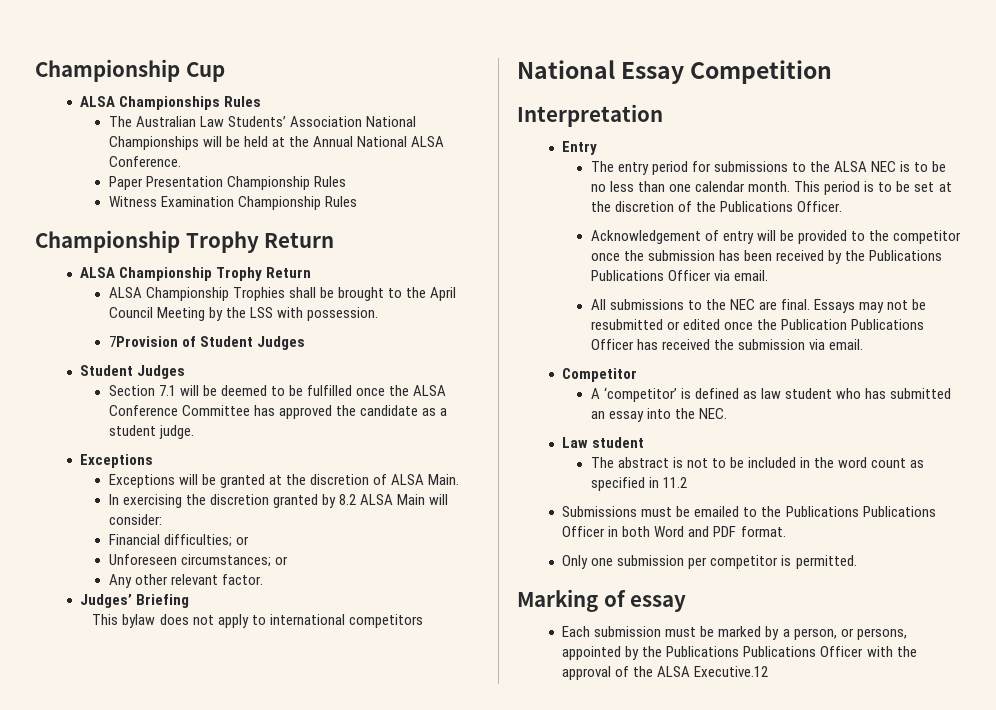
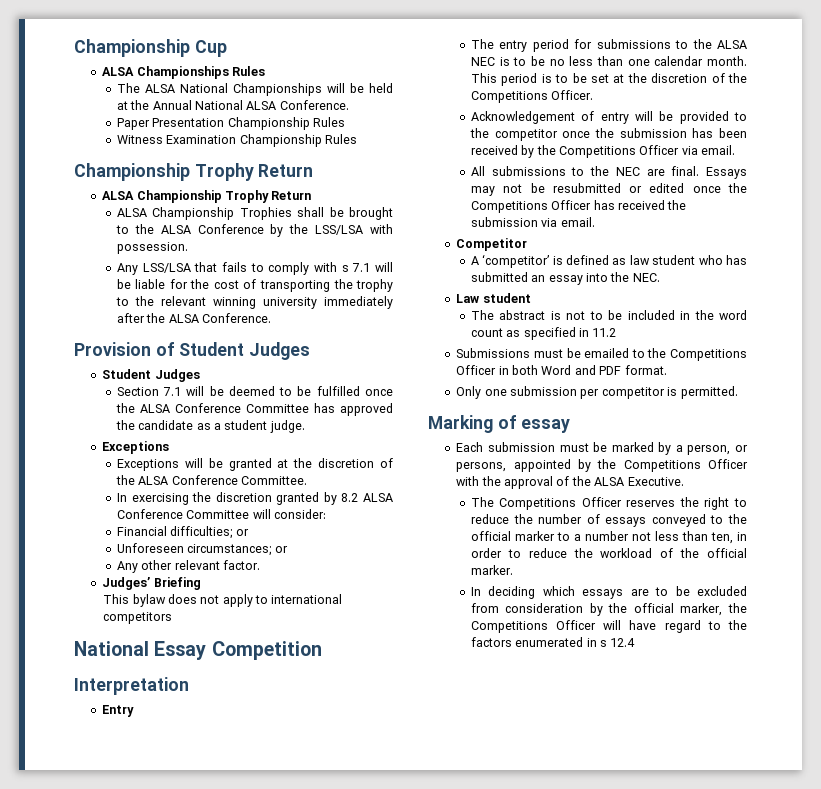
[135,116,363,127] Australian Law Students’ Association -> [144,84,175,93] ALSA
[430,287,457,301] [108,307,274,321] April Council Meeting by the LSS -> [160,224,364,237] ALSA Conference by the LSS/LSA
[108,336,178,347] 7Provision -> [116,262,393,275] [116,279,394,292] [115,296,394,309] [116,313,272,323] [74,342,151,356] Any LSS/LSA that fails to comply with s 7.1 will be liable for the cost of transporting the trophy to the relevant winning university immediately after the ALSA Conference. // Provision
[391,474,460,485] ALSA Main. -> [115,475,308,485] the ALSA Conference Committee.
[397,494,426,505] Main -> [116,509,250,519] Conference Committee
[720,201,794,212] Publications -> [470,91,548,103] Competitions
[869,250,943,261] [590,270,664,281] Publications Publications -> [559,146,637,158] Competitions
[781,319,925,330] Publication Publications -> [470,201,548,213] Competitions
[785,506,936,517] Publications Publications -> [670,349,747,361] Competitions
[666,646,817,657] Publications Publications -> [623,460,701,472] Competitions
[694,666,769,677] Executive.12 -> [627,477,684,486] [470,497,747,510] [470,514,747,527] [470,531,747,544] [470,548,747,558] [470,565,513,575] [470,586,747,599] [470,603,747,616] [470,620,747,633] [470,637,636,647] Executive. // The Competitions Officer reserves the right to reduce the number of essays conveyed to the official marker to a number not less than ten, in order to reduce the workload of the official marker. // In deciding which essays are to be excluded from consideration by the official marker, the Competitions Officer will have regard to the factors enumerated in s 12.4

